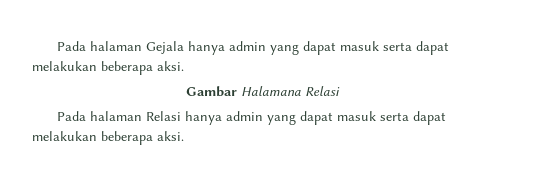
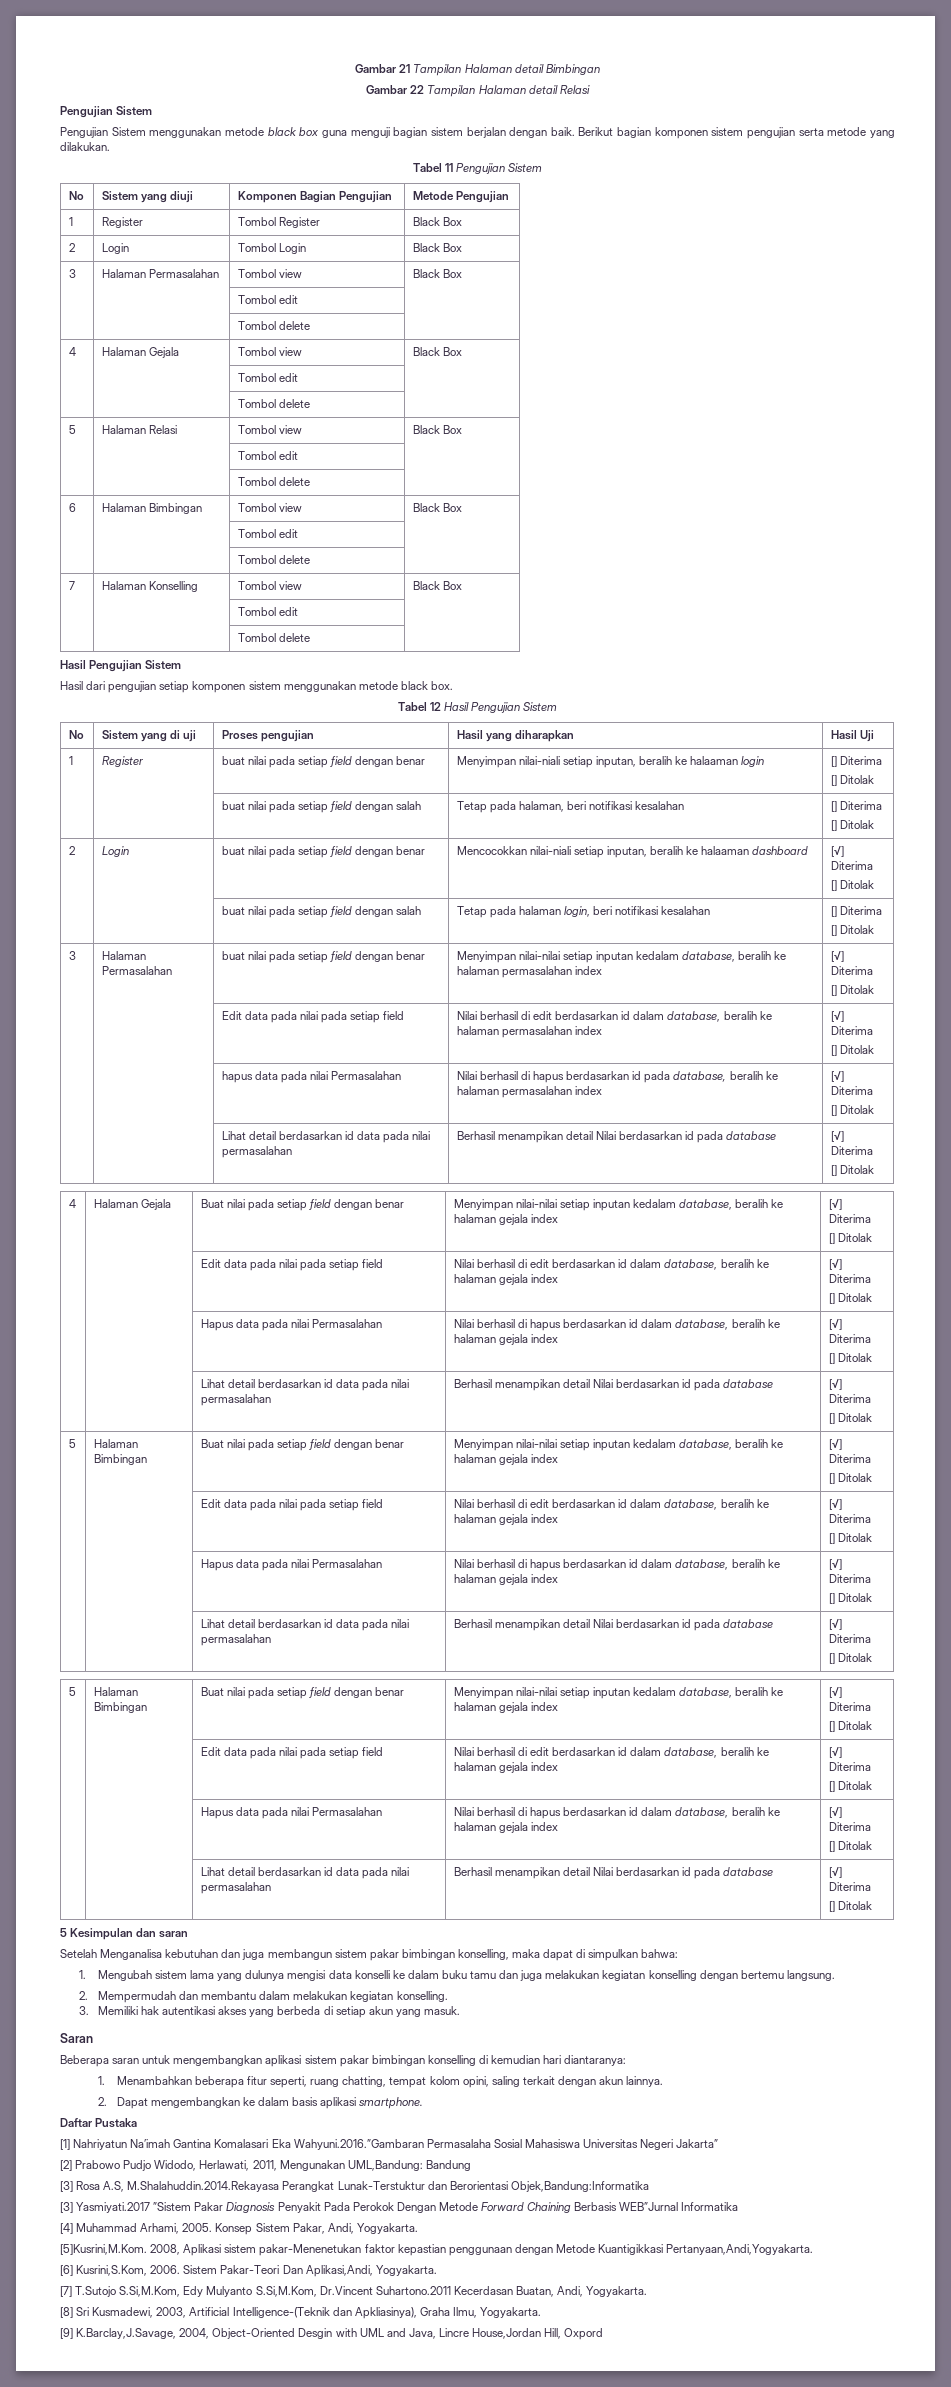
[56,41,449,55] [32,61,184,75] [185,86,340,97] [56,111,446,125] [32,131,184,145] Pada halaman Gejala hanya admin yang dapat masuk serta dapat melakukan beberapa aksi. // Gambar Halamana Relasi // Pada halaman Relasi hanya admin yang dapat masuk serta dapat melakukan beberapa aksi. -> [355,64,600,76] [366,85,590,97] [60,106,153,118] [60,127,895,139] [60,142,110,151] [412,163,543,174] [68,191,84,200] [101,191,193,203] [237,191,392,203] [412,191,509,203] [68,217,73,226] [101,217,143,228] [237,217,320,228] [412,217,462,226] [68,243,75,252] [101,243,129,254] [237,243,306,254] [412,243,462,252] [68,269,76,278] [101,269,219,278] [237,269,302,278] [412,269,462,278] [237,295,298,304] [237,321,310,330] [68,347,76,356] [101,347,179,358] [237,347,302,356] [412,347,462,356] [237,373,298,382] [237,399,310,408] [68,425,76,434] [101,425,177,434] [237,425,302,434] [412,425,462,434] [237,451,298,460] [237,477,310,486] [68,503,76,512] [101,503,202,514] [237,503,302,512] [412,503,462,512] [237,529,298,538] [237,555,310,564] [68,581,75,590] [101,581,198,592] [237,581,302,590] [412,581,462,590] [237,607,298,616] [237,633,310,642] [60,660,182,672] [60,681,453,693] [397,702,558,713] [68,730,84,739] [101,730,196,742] [221,730,314,742] [456,730,574,742] [830,730,874,742] [68,756,73,765] [101,756,143,767] [221,756,426,768] [456,756,765,768] [830,756,882,767] [830,775,874,786] [221,801,422,813] [456,801,685,813] [830,801,882,812] [830,820,874,831] [68,846,75,855] [101,846,129,857] [221,846,426,858] [456,846,809,858] [830,846,844,857] [830,861,873,870] [830,880,874,891] [221,906,422,918] [456,906,711,918] [830,906,882,917] [830,925,874,936] [68,951,76,960] [101,951,146,960] [101,966,172,975] [221,951,426,963] [456,951,787,963] [456,966,602,978] [830,951,844,962] [830,966,873,975] [830,985,874,996] [221,1011,405,1023] [456,1011,772,1022] [456,1026,602,1038] [830,1011,844,1022] [830,1026,873,1035] [830,1045,874,1056] [221,1071,402,1083] [456,1071,778,1083] [456,1086,602,1098] [830,1071,844,1082] [830,1086,873,1095] [830,1105,874,1116] [221,1131,431,1143] [221,1146,292,1158] [456,1131,777,1143] [830,1131,844,1142] [830,1146,873,1155] [830,1165,874,1176] [68,1199,76,1208] [93,1199,171,1210] [200,1199,405,1211] [453,1199,784,1211] [453,1214,558,1225] [828,1199,842,1210] [828,1214,871,1223] [828,1233,872,1244] [200,1259,384,1271] [453,1259,769,1270] [453,1274,558,1285] [828,1259,842,1270] [828,1274,871,1283] [828,1293,872,1304] [200,1319,383,1331] [453,1319,780,1331] [453,1334,558,1345] [828,1319,842,1330] [828,1334,871,1343] [828,1353,872,1364] [200,1379,410,1391] [200,1394,271,1406] [453,1379,774,1391] [828,1379,842,1390] [828,1394,871,1403] [828,1413,872,1424] [68,1439,76,1448] [93,1439,138,1448] [93,1454,147,1465] [200,1439,405,1451] [453,1439,784,1451] [453,1454,558,1465] [828,1439,842,1450] [828,1454,871,1463] [828,1473,872,1484] [200,1499,384,1511] [453,1499,769,1510] [453,1514,558,1525] [828,1499,842,1510] [828,1514,871,1523] [828,1533,872,1544] [200,1559,383,1571] [453,1559,780,1571] [453,1574,558,1585] [828,1559,842,1570] [828,1574,871,1583] [828,1593,872,1604] [200,1619,410,1631] [200,1634,271,1646] [453,1619,774,1631] [828,1619,842,1630] [828,1634,871,1643] [828,1653,872,1664] [68,1687,76,1696] [93,1687,138,1696] [93,1702,147,1713] [200,1687,405,1699] [453,1687,784,1699] [453,1702,558,1713] [828,1687,842,1698] [828,1702,871,1711] [828,1721,872,1732] [200,1747,384,1759] [453,1747,769,1758] [453,1762,558,1773] [828,1747,842,1758] [828,1762,871,1771] [828,1781,872,1792] [200,1807,383,1819] [453,1807,780,1819] [453,1822,558,1833] [828,1807,842,1818] [828,1822,871,1831] [828,1841,872,1852] [200,1867,410,1879] [200,1882,271,1894] [453,1867,774,1879] [828,1867,842,1878] [828,1882,871,1891] [828,1901,872,1912] [60,1928,189,1940] [60,1949,679,1961] [78,1970,835,1981] [78,1991,448,2003] [78,2006,460,2018] [60,2033,93,2043] [60,2055,627,2067] [97,2076,664,2088] [97,2097,424,2109] [60,2118,138,2128] [60,2139,719,2150] [60,2160,471,2171] [60,2181,649,2192] [60,2202,739,2213] [60,2223,418,2235] [60,2244,814,2256] [60,2265,437,2277] [60,2286,648,2297] [60,2307,542,2319] [60,2328,604,2340] Gambar 21 Tampilan Halaman detail Bimbingan // Gambar 22 Tampilan Halaman detail Relasi // Pengujian Sistem // Pengujian Sistem menggunakan metode black box guna menguji bagian sistem berjalan dengan baik. Berikut bagian komponen sistem pengujian serta metode yang dilakukan. // Tabel 11 Pengujian Sistem // No | Sistem yang diuji | Komponen Bagian Pengujian | Metode Pengujian // 1 | Register | Tombol Register | Black Box // 2 | Login | Tombol Login | Black Box // 3 | Halaman Permasalahan | Tombol view | Black Box // | | Tombol edit | // | | Tombol delete | // 4 | Halaman Gejala | Tombol view | Black Box // | | Tombol edit | // | | Tombol delete | // 5 | Halaman Relasi | Tombol view | Black Box // | | Tombol edit | // | | Tombol delete | // 6 | Halaman Bimbingan | Tombol view | Black Box // | | Tombol edit | // | | Tombol delete | // 7 | Halaman Konselling | Tombol view | Black Box // | | Tombol edit | // | | Tombol delete | // Hasil Pengujian Sistem // Hasil dari pengujian setiap komponen sistem menggunakan metode black box. // Tabel 12 Hasil Pengujian Sistem // No | Sistem yang di uji | Proses pengujian | Hasil yang diharapkan | Hasil Uji // 1 | Register | buat nilai pada setiap field dengan benar | Menyimpan nilai-niali setiap inputan, beralih ke halaaman login | [] Diterima // [] Ditolak // | | buat nilai pada setiap field dengan salah | Tetap pada halaman, beri notifikasi kesalahan | [] Diterima // [] Ditolak // 2 | Login | buat nilai pada setiap field dengan benar | Mencocokkan nilai-niali setiap inputan, beralih ke halaaman dashboard | [√] Diterima // [] Ditolak // | | buat nilai pada setiap field dengan salah | Tetap pada halaman login, beri notifikasi kesalahan | [] Diterima // [] Ditolak // 3 | Halaman Permasalahan | buat nilai pada setiap field dengan benar | Menyimpan nilai-nilai setiap inputan kedalam database, beralih ke halaman permasalahan index | [√] Diterima // [] Ditolak // | | Edit data pada nilai pada setiap field | Nilai berhasil di edit berdasarkan id dalam database, beralih ke halaman permasalahan index | [√] Diterima // [] Ditolak // | | hapus data pada nilai Permasalahan | Nilai berhasil di hapus berdasarkan id pada database, beralih ke halaman permasalahan index | [√] Diterima // [] Ditolak // | | Lihat detail berdasarkan id data pada nilai permasalahan | Berhasil menampikan detail Nilai berdasarkan id pada database | [√] Diterima // [] Ditolak // 4 | Halaman Gejala | Buat nilai pada setiap field dengan benar | Menyimpan nilai-nilai setiap inputan kedalam database, beralih ke halaman gejala index | [√] Diterima // [] Ditolak // | | Edit data pada nilai pada setiap field | Nilai berhasil di edit berdasarkan id dalam database, beralih ke halaman gejala index | [√] Diterima // [] Ditolak // | | Hapus data pada nilai Permasalahan | Nilai berhasil di hapus berdasarkan id dalam database, beralih ke halaman gejala index | [√] Diterima // [] Ditolak // | | Lihat detail berdasarkan id data pada nilai permasalahan | Berhasil menampikan detail Nilai berdasarkan id pada database | [√] Diterima // [] Ditolak // 5 | Halaman Bimbingan | Buat nilai pada setiap field dengan benar | Menyimpan nilai-nilai setiap inputan kedalam database, beralih ke halaman gejala index | [√] Diterima // [] Ditolak // | | Edit data pada nilai pada setiap field | Nilai berhasil di edit berdasarkan id dalam database, beralih ke halaman gejala index | [√] Diterima // [] Ditolak // | | Hapus data pada nilai Permasalahan | Nilai berhasil di hapus berdasarkan id dalam database, beralih ke halaman gejala index | [√] Diterima // [] Ditolak // | | Lihat detail berdasarkan id data pada nilai permasalahan | Berhasil menampikan detail Nilai berdasarkan id pada database | [√] Diterima // [] Ditolak // 5 | Halaman Bimbingan | Buat nilai pada setiap field dengan benar | Menyimpan nilai-nilai setiap inputan kedalam database, beralih ke halaman gejala index | [√] Diterima // [] Ditolak // | | Edit data pada nilai pada setiap field | Nilai berhasil di edit berdasarkan id dalam database, beralih ke halaman gejala index | [√] Diterima // [] Ditolak // | | Hapus data pada nilai Permasalahan | Nilai berhasil di hapus berdasarkan id dalam database, beralih ke halaman gejala index | [√] Diterima // [] Ditolak // | | Lihat detail berdasarkan id data pada nilai permasalahan | Berhasil menampikan detail Nilai berdasarkan id pada database | [√] Diterima // [] Ditolak // 5 Kesimpulan dan saran // Setelah Menganalisa kebutuhan dan juga membangun sistem pakar bimbingan konselling, maka dapat di simpulkan bahwa: // 1. Mengubah sistem lama yang dulunya mengisi data konselli ke dalam buku tamu dan juga melakukan kegiatan konselling dengan bertemu langsung. // 2. Mempermudah dan membantu dalam melakukan kegiatan konselling. // 3. Memiliki hak autentikasi akses yang berbeda di setiap akun yang masuk. // Saran // Beberapa saran untuk mengembangkan aplikasi sistem pakar bimbingan konselling di kemudian hari diantaranya: // 1. Menambahkan beberapa fitur seperti, ruang chatting, tempat kolom opini, saling terkait dengan akun lainnya. // 2. Dapat mengembangkan ke dalam basis aplikasi smartphone. // Daftar Pustaka // [1] Nahriyatun Na’imah Gantina Komalasari Eka Wahyuni.2016.”Gambaran Permasalaha Sosial Mahasiswa Universitas Negeri Jakarta” // [2] Prabowo Pudjo Widodo, Herlawati, 2011, Mengunakan UML,Bandung: Bandung // [3] Rosa A.S, M.Shalahuddin.2014.Rekayasa Perangkat Lunak-Terstuktur dan Berorientasi Objek,Bandung:Informatika // [3] Yasmiyati.2017 ”Sistem Pakar Diagnosis Penyakit Pada Perokok Dengan Metode Forward Chaining Berbasis WEB”Jurnal Informatika // [4] Muhammad Arhami, 2005. Konsep Sistem Pakar, Andi, Yogyakarta. // [5]Kusrini,M.Kom. 2008, Aplikasi sistem pakar-Menenetukan faktor kepastian penggunaan dengan Metode Kuantigikkasi Pertanyaan,Andi,Yogyakarta. // [6] Kusrini,S.Kom, 2006. Sistem Pakar-Teori Dan Aplikasi,Andi, Yogyakarta. // [7] T.Sutojo S.Si,M.Kom, Edy Mulyanto S.Si,M.Kom, Dr.Vincent Suhartono.2011 Kecerdasan Buatan, Andi, Yogyakarta. // [8] Sri Kusmadewi, 2003, Artificial Intelligence-(Teknik dan Apkliasinya), Graha Ilmu, Yogyakarta. // [9] K.Barclay,J.Savage, 2004, Object-Oriented Desgin with UML and Java, Lincre House,Jordan Hill, Oxpord

